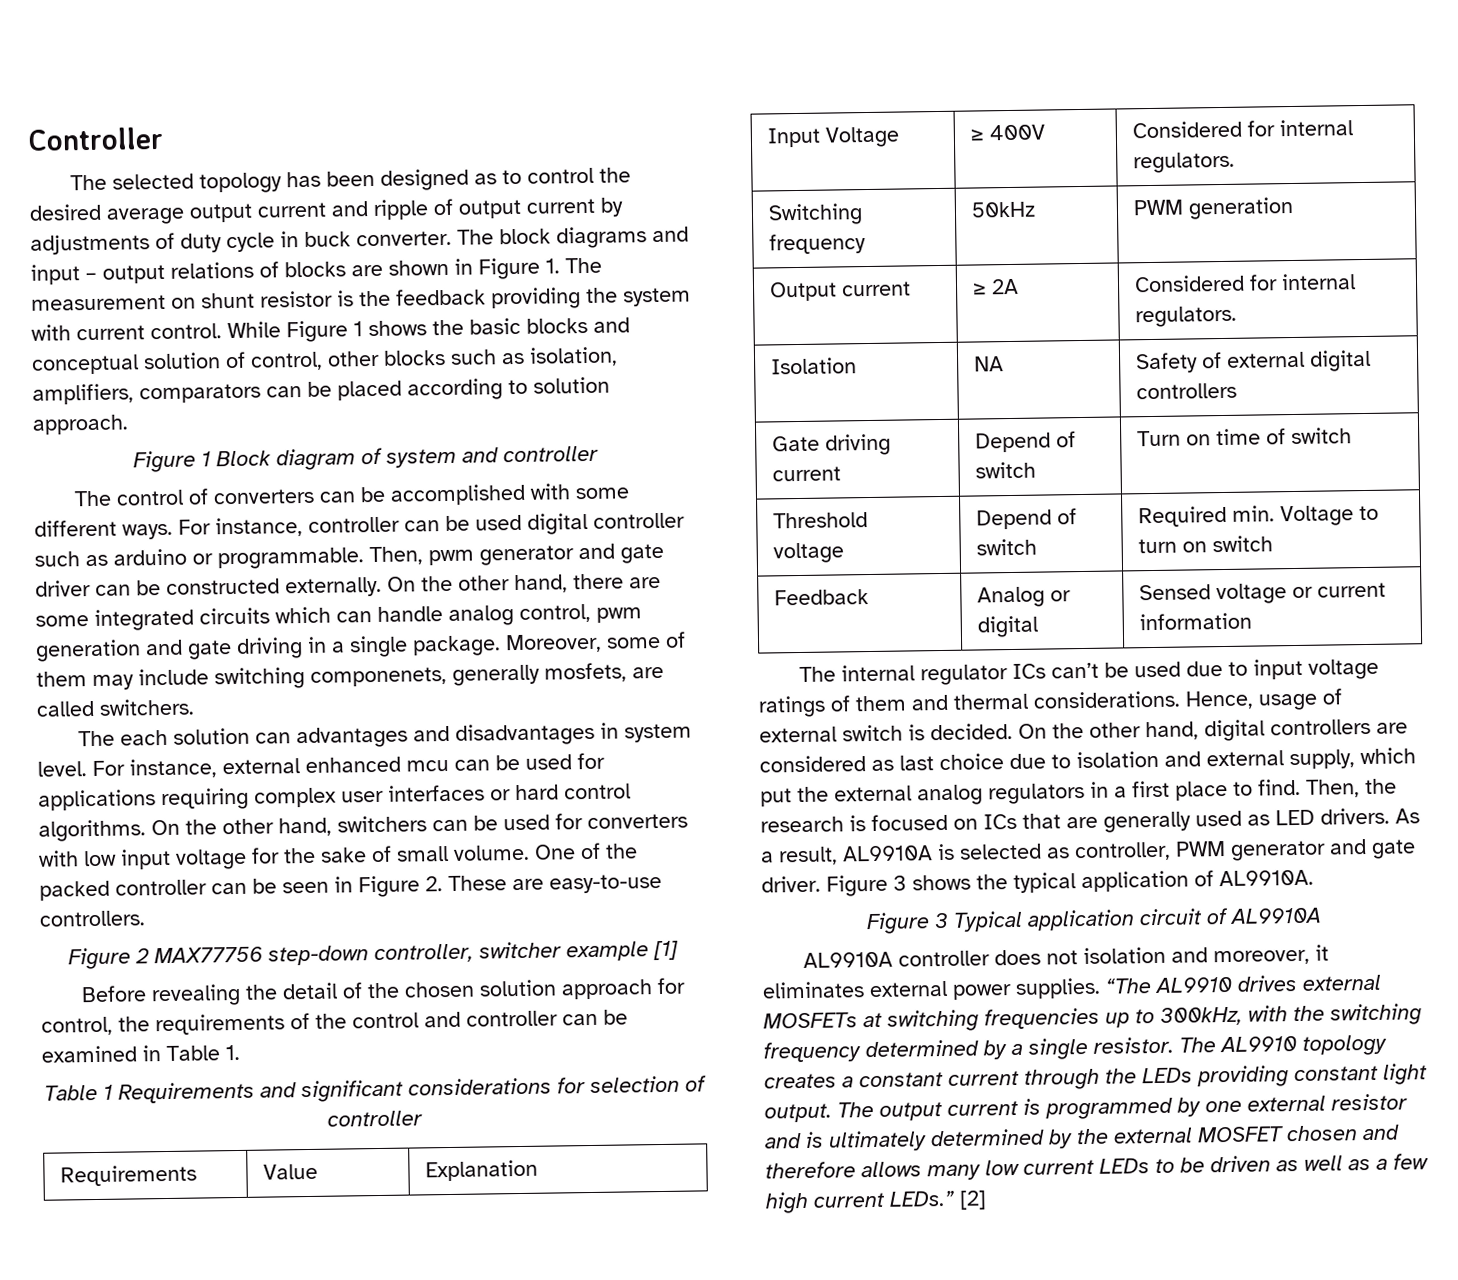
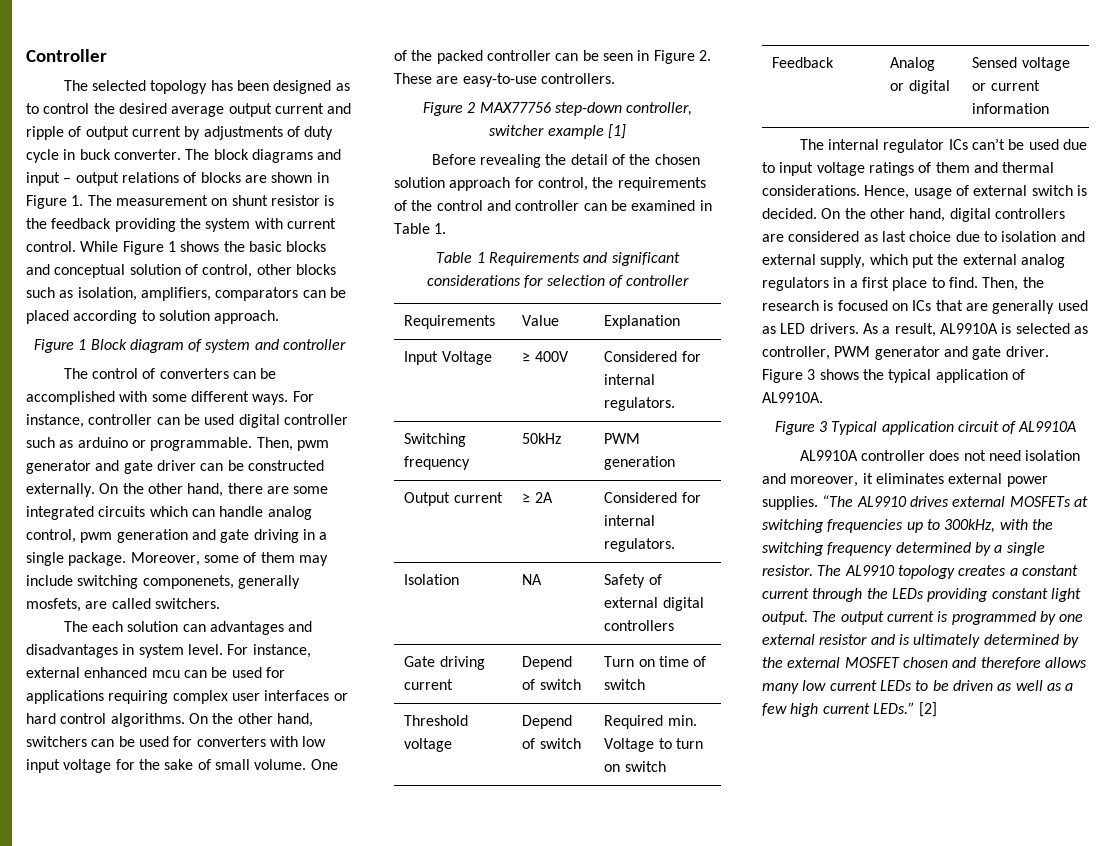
(1078, 957) none -> [989,450,1022,461] need

